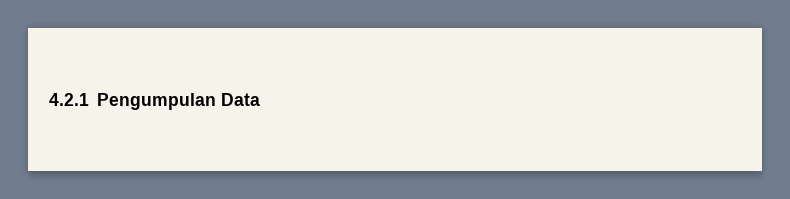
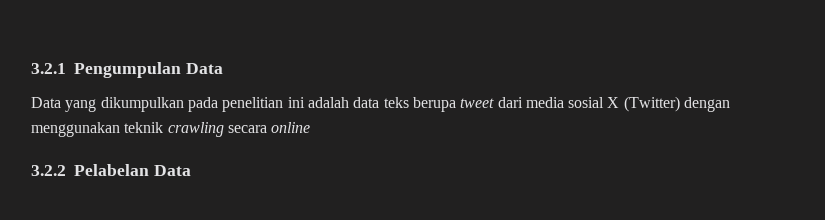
[49,93,89,106] 4.2.1 -> [31,63,66,74] 3.2.1
(260, 99) none -> [31,96,731,112] [31,122,311,137] [31,164,191,176] // Data yang dikumpulkan pada penelitian ini adalah data teks berupa tweet dari media sosial X (Twitter) dengan menggunakan teknik crawling secara online // 3.2.2 Pelabelan Data

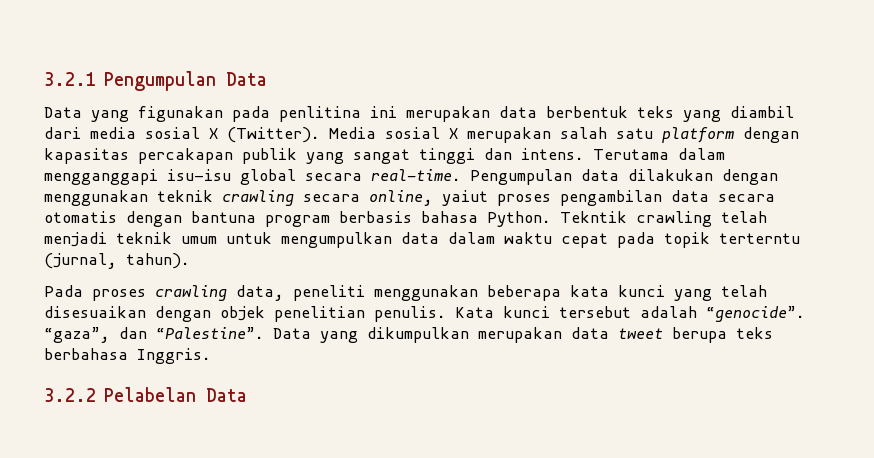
[100,96,680,112] dikumpulkan pada penelitian ini adalah data teks berupa tweet dari media sosial X (Twitter) -> [138,106,794,122] [44,127,799,143] [44,148,725,164] [44,169,713,185] figunakan pada penlitina ini merupakan data berbentuk teks yang diambil dari media sosial X (Twitter). Media sosial X merupakan salah satu platform dengan kapasitas percakapan publik yang sangat tinggi dan intens. Terutama dalam mengganggapi isu-isu global secara real-time. Pengumpulan data dilakukan
[271,122,311,133] online -> [369,190,775,206] [44,211,767,227] [44,232,800,248] [44,253,190,269] [44,285,767,301] [44,306,805,322] [44,327,773,343] [44,348,211,364] online, yaiut proses pengambilan data secara otomatis dengan bantuna program berbasis bahasa Python. Tekntik crawling telah menjadi teknik umum untuk mengumpulkan data dalam waktu cepat pada topik terterntu (jurnal, tahun). // Pada proses crawling data, peneliti menggunakan beberapa kata kunci yang telah disesuaikan dengan objek penelitian penulis. Kata kunci tersebut adalah “genocide”. “gaza”, dan “Palestine”. Data yang dikumpulkan merupakan data tweet berupa teks berbahasa Inggris.

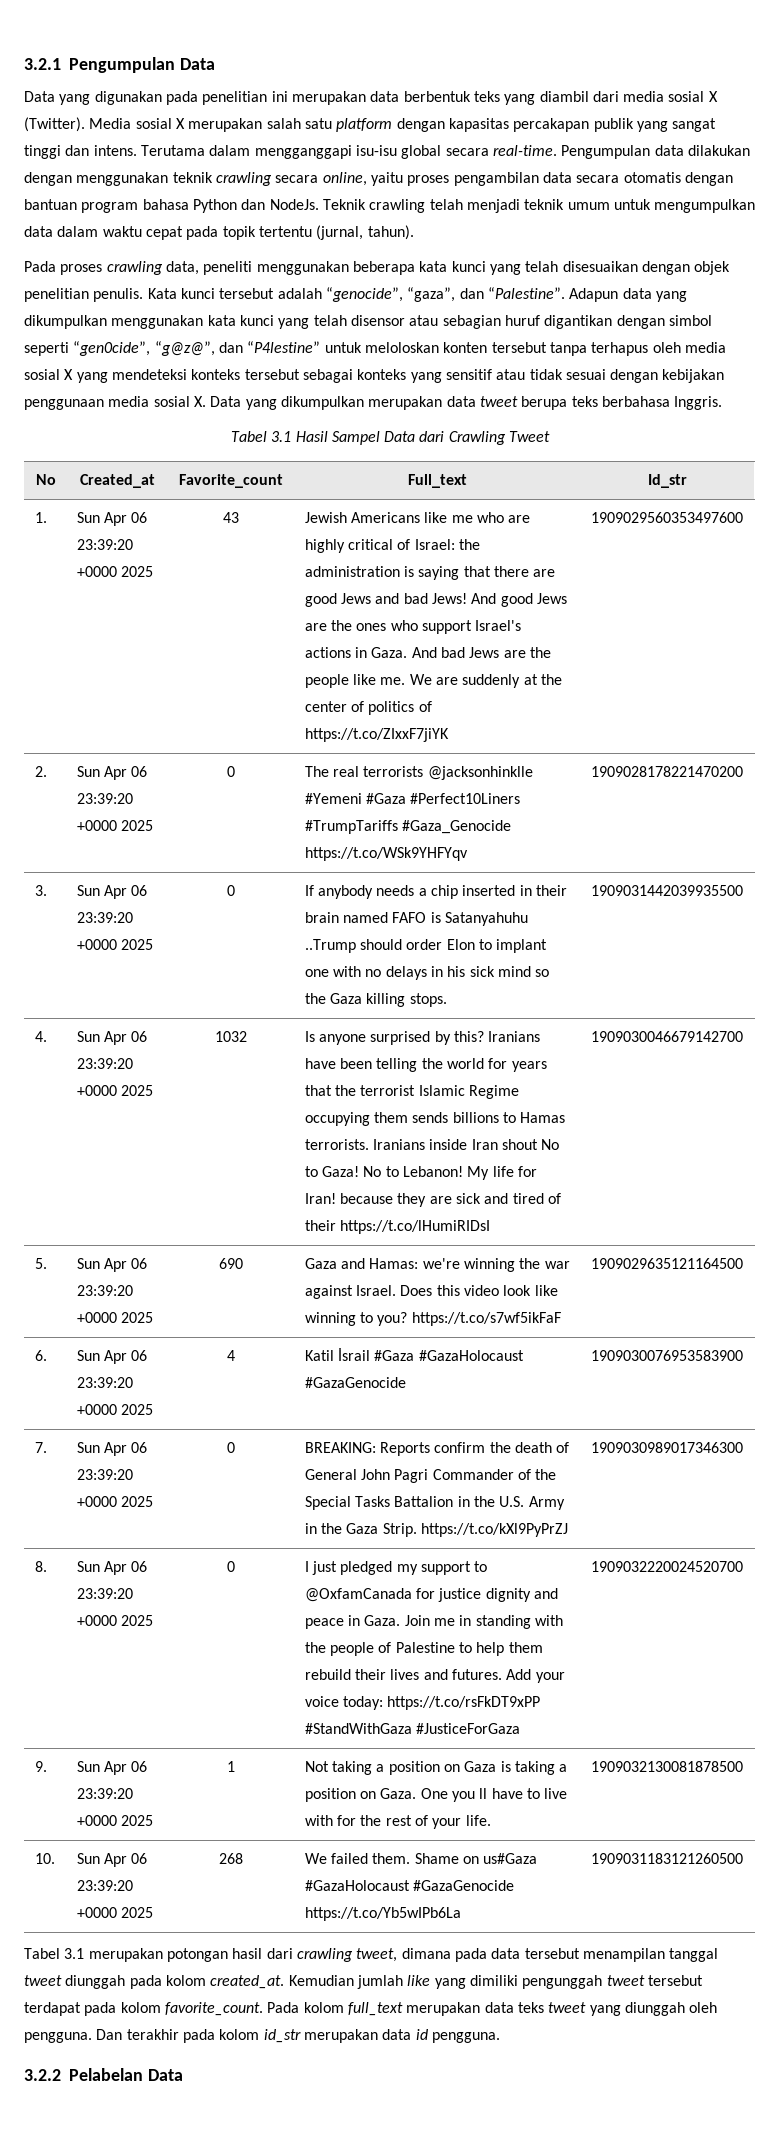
[138,106,361,122] figunakan pada penlitina -> [94,91,268,105] digunakan pada penelitian
[442,190,488,206] yaiut -> [370,172,403,186] yaitu
[191,211,627,227] bantuna program berbasis bahasa Python. Tekntik -> [24,199,366,213] bantuan program bahasa Python dan NodeJs. Teknik
[719,233,800,244] terterntu -> [258,226,312,237] tertentu
[706,306,805,322] “genocide”. -> [325,287,403,302] “genocide”,
(264, 333) none -> [569,288,687,302] [24,315,712,329] [24,341,726,356] [24,369,725,383] [24,396,206,410] Adapun data yang dikumpulkan menggunakan kata kunci yang telah disensor atau sebagian huruf digantikan dengan simbol seperti “gen0cide”, “g@z@”, dan “P4lestine” untuk meloloskan konten tersebut tanpa terhapus oleh media sosial X yang mendeteksi konteks tersebut sebagai konteks yang sensitif atau tidak sesuai dengan kebijakan penggunaan media sosial X.
(211, 356) none -> [230,431,551,445] [35,474,56,485] [79,474,155,488] [179,474,283,488] [407,474,467,488] [648,474,687,488] [34,512,47,523] [76,512,148,526] [76,539,133,550] [76,566,154,577] [223,512,240,523] [304,512,531,523] [304,539,481,553] [304,566,556,580] [304,593,568,607] [304,620,522,634] [304,647,552,658] [304,674,563,688] [304,701,432,715] [304,728,449,742] [590,512,743,523] [34,766,47,777] [76,766,148,780] [76,793,133,804] [76,820,154,831] [227,766,236,777] [304,766,533,780] [304,793,521,804] [304,820,512,834] [304,847,468,861] [590,766,743,777] [34,885,47,896] [76,885,148,899] [76,912,133,923] [76,939,154,950] [227,885,236,896] [304,885,568,899] [304,912,529,926] [304,939,548,953] [304,966,550,980] [304,993,447,1007] [590,885,743,896] [34,1031,47,1042] [76,1031,148,1045] [76,1058,133,1069] [76,1085,154,1096] [215,1031,248,1042] [304,1031,541,1045] [304,1058,547,1072] [304,1085,520,1099] [304,1112,566,1126] [304,1139,560,1150] [304,1166,538,1180] [304,1193,562,1207] [304,1220,491,1234] [590,1031,743,1042] [34,1258,47,1269] [76,1258,148,1272] [76,1285,133,1296] [76,1312,154,1323] [219,1258,244,1269] [304,1258,570,1272] [304,1285,558,1299] [304,1312,561,1326] [590,1258,743,1269] [34,1350,47,1361] [76,1350,148,1364] [76,1377,133,1388] [76,1404,154,1415] [227,1350,236,1361] [304,1348,524,1361] [304,1377,406,1388] [590,1350,743,1361] [34,1442,47,1453] [76,1442,148,1456] [76,1469,133,1480] [76,1496,154,1507] [227,1442,236,1453] [304,1442,570,1456] [304,1469,557,1483] [304,1496,565,1510] [304,1523,569,1537] [590,1442,743,1453] [34,1561,47,1572] [76,1561,148,1575] [76,1588,133,1599] [76,1615,154,1626] [227,1561,236,1572] [304,1561,488,1575] [304,1588,559,1602] [304,1615,564,1629] [304,1642,543,1656] [304,1669,565,1683] [304,1696,541,1710] [304,1723,521,1734] [590,1561,743,1572] [34,1761,47,1772] [76,1761,148,1775] [76,1788,133,1799] [76,1815,154,1826] [227,1761,236,1772] [304,1761,568,1775] [304,1788,568,1802] [304,1815,491,1829] [590,1761,743,1772] [34,1853,55,1864] [76,1853,148,1867] [76,1880,133,1891] [76,1907,154,1918] [219,1853,244,1864] [304,1853,538,1864] [304,1880,515,1891] [304,1907,461,1921] [590,1853,743,1864] [24,1948,719,1962] [24,1975,703,1989] [24,2002,718,2016] [24,2029,500,2043] // Tabel 3.1 Hasil Sampel Data dari Crawling Tweet // No | Created_at | Favorite_count | Full_text | Id_str // 1. | Sun Apr 06 23:39:20 +0000 2025 | 43 | Jewish Americans like me who are highly critical of Israel: the administration is saying that there are good Jews and bad Jews! And good Jews are the ones who support Israel's actions in Gaza. And bad Jews are the people like me. We are suddenly at the center of politics of https://t.co/ZIxxF7jiYK | 1909029560353497600 // 2. | Sun Apr 06 23:39:20 +0000 2025 | 0 | The real terrorists @jacksonhinklle #Yemeni #Gaza #Perfect10Liners #TrumpTariffs #Gaza_Genocide https://t.co/WSk9YHFYqv | 1909028178221470200 // 3. | Sun Apr 06 23:39:20 +0000 2025 | 0 | If anybody needs a chip inserted in their brain named FAFO is Satanyahuhu ..Trump should order Elon to implant one with no delays in his sick mind so the Gaza killing stops. | 1909031442039935500 // 4. | Sun Apr 06 23:39:20 +0000 2025 | 1032 | Is anyone surprised by this? Iranians have been telling the world for years that the terrorist Islamic Regime occupying them sends billions to Hamas terrorists. Iranians inside Iran shout No to Gaza! No to Lebanon! My life for Iran! because they are sick and tired of their https://t.co/lHumiRIDsI | 1909030046679142700 // 5. | Sun Apr 06 23:39:20 +0000 2025 | 690 | Gaza and Hamas: we're winning the war against Israel. Does this video look like winning to you? https://t.co/s7wf5ikFaF | 1909029635121164500 // 6. | Sun Apr 06 23:39:20 +0000 2025 | 4 | Katil İsrail #Gaza #GazaHolocaust #GazaGenocide | 1909030076953583900 // 7. | Sun Apr 06 23:39:20 +0000 2025 | 0 | BREAKING: Reports confirm the death of General John Pagri Commander of the Special Tasks Battalion in the U.S. Army in the Gaza Strip. https://t.co/kXl9PyPrZJ | 1909030989017346300 // 8. | Sun Apr 06 23:39:20 +0000 2025 | 0 | I just pledged my support to @OxfamCanada for justice dignity and peace in Gaza. Join me in standing with the people of Palestine to help them rebuild their lives and futures. Add your voice today: https://t.co/rsFkDT9xPP #StandWithGaza #JusticeForGaza | 1909032220024520700 // 9. | Sun Apr 06 23:39:20 +0000 2025 | 1 | Not taking a position on Gaza is taking a position on Gaza. One you ll have to live with for the rest of your life. | 1909032130081878500 // 10. | Sun Apr 06 23:39:20 +0000 2025 | 268 | We failed them. Shame on us#Gaza #GazaHolocaust #GazaGenocide https://t.co/Yb5wIPb6La | 1909031183121260500 // Tabel 3.1 merupakan potongan hasil dari crawling tweet, dimana pada data tersebut menampilan tanggal tweet diunggah pada kolom created_at. Kemudian jumlah like yang dimiliki pengunggah tweet tersebut terdapat pada kolom favorite_count. Pada kolom full_text merupakan data teks tweet yang diunggah oleh pengguna. Dan terakhir pada kolom id_str merupakan data id pengguna.

